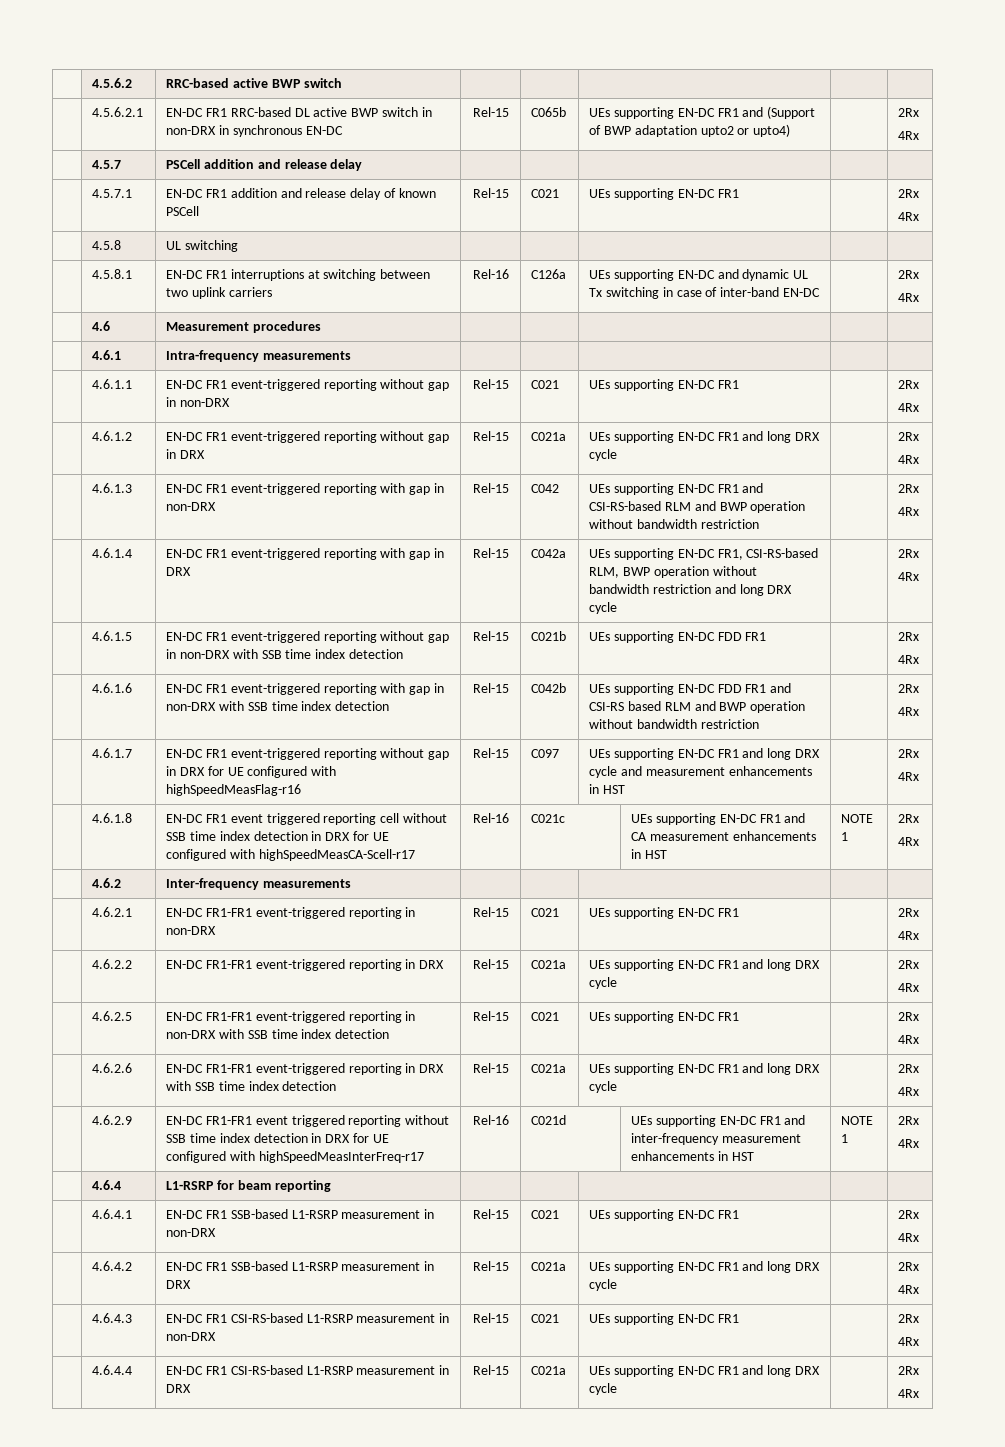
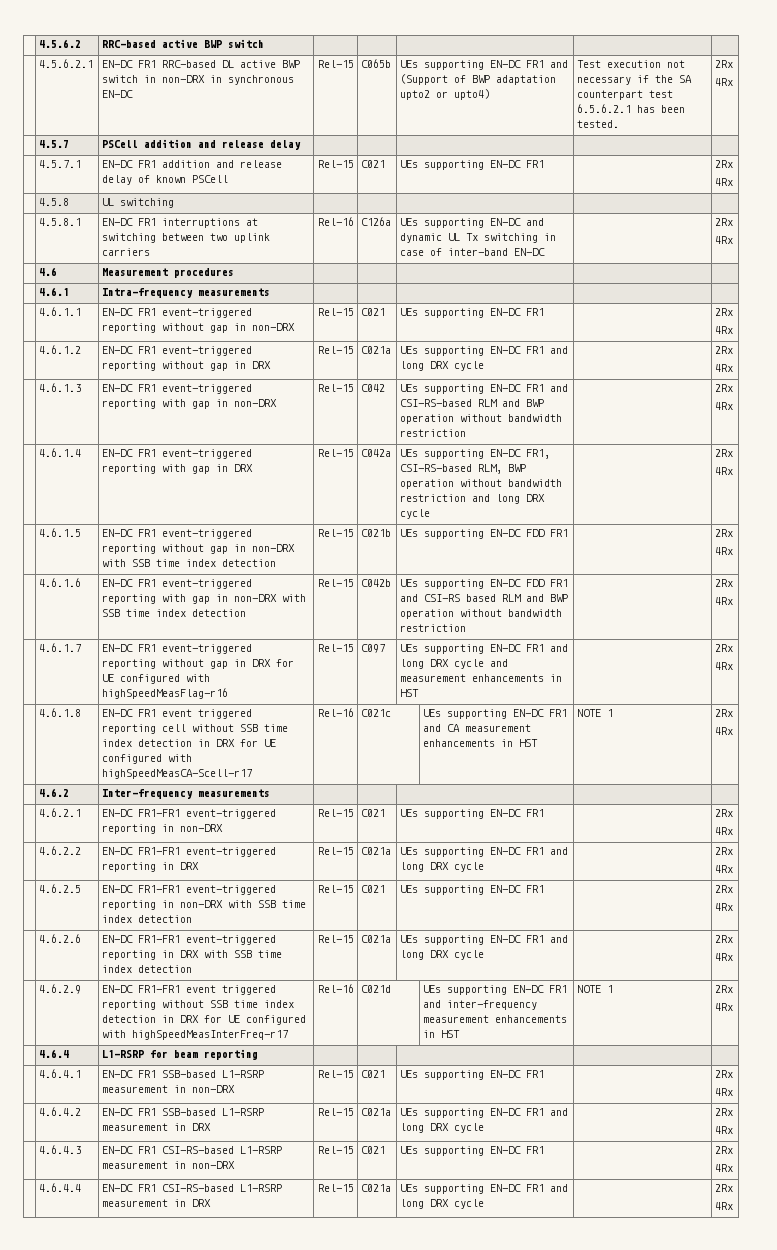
(791, 130) none -> [576,60,685,68] [576,75,692,85] [576,90,673,100] [576,104,685,113] [576,120,619,128] Test execution not necessary if the SA counterpart test 6.5.6.2.1 has been tested.

